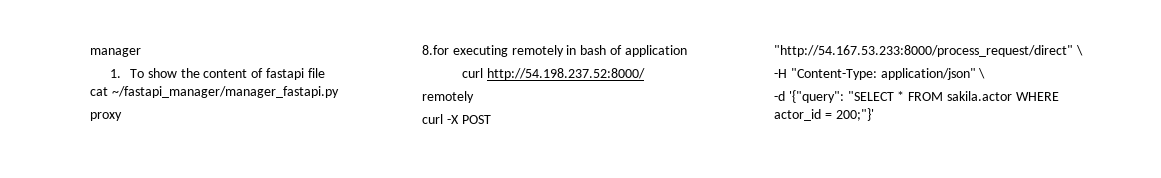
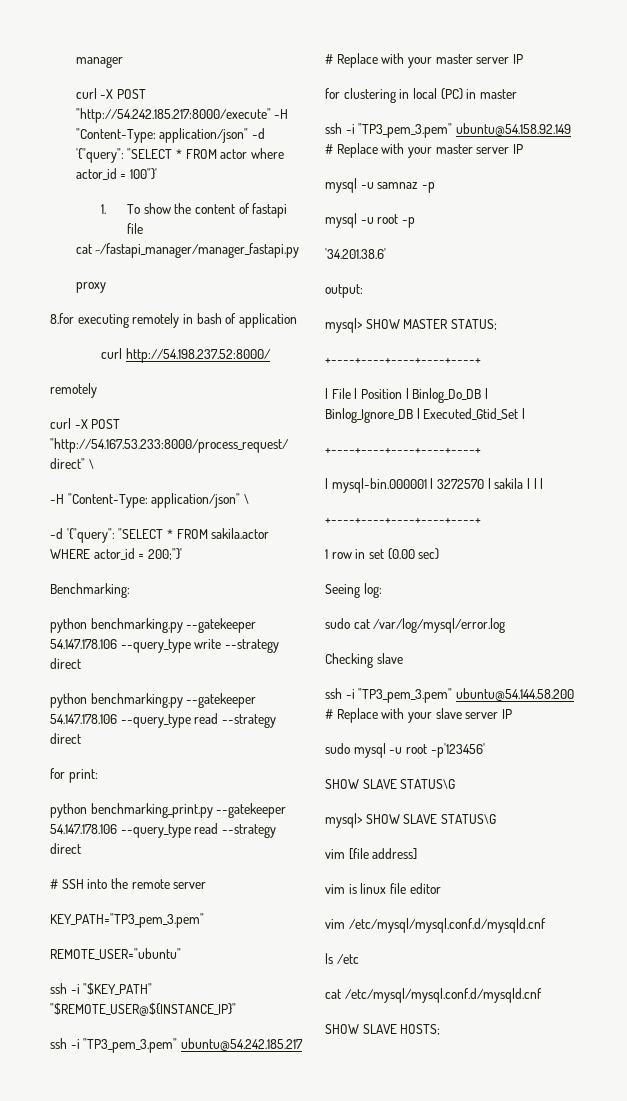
(142, 52) none -> [75,88,147,99] [75,108,289,123] [75,128,266,143] [75,148,284,163] [75,168,158,180] // curl -X POST "http://54.242.185.217:8000/execute" -H "Content-Type: application/json" -d '{"query": "SELECT * FROM actor where actor_id = 100"}'
(874, 114) none -> [50,583,130,598] [50,618,257,633] [50,639,279,653] [50,658,81,669] [50,693,257,708] [50,713,276,728] [50,733,81,744] [50,768,98,783] [50,803,287,818] [50,823,276,838] [50,843,81,854] [50,878,207,889] [50,913,204,928] [50,948,181,960] [50,983,153,995] [50,1003,236,1016] [50,1038,303,1053] [325,53,523,68] [325,88,517,103] [325,123,571,138] [325,143,523,158] [325,178,435,193] [325,213,415,228] [325,248,386,259] [325,284,363,298] [325,318,497,333] [325,358,481,364] [325,388,488,403] [325,408,525,423] [325,448,481,454] [325,478,544,493] [325,518,481,524] [325,548,440,560] [325,583,382,598] [325,618,506,633] [325,653,403,668] [325,688,574,703] [325,708,512,723] [325,743,485,758] [325,779,456,789] [325,813,496,828] [325,848,418,860] [325,883,441,894] [325,918,546,933] [325,953,359,964] [325,988,542,1003] [325,1024,441,1035] // Benchmarking: // python benchmarking.py --gatekeeper 54.147.178.106 --query_type write --strategy direct // python benchmarking.py --gatekeeper 54.147.178.106 --query_type read --strategy direct // for print: // python benchmarking_print.py --gatekeeper 54.147.178.106 --query_type read --strategy direct // # SSH into the remote server // KEY_PATH="TP3_pem_3.pem" // REMOTE_USER="ubuntu" // ssh -i "$KEY_PATH" "$REMOTE_USER@${INSTANCE_IP}" // ssh -i "TP3_pem_3.pem" ubuntu@54.242.185.217 # Replace with your master server IP // for clustering in local (PC) in master // ssh -i "TP3_pem_3.pem" ubuntu@54.158.92.149 # Replace with your master server IP // mysql -u samnaz -p // mysql -u root -p // '34.201.38.6' // output: // mysql> SHOW MASTER STATUS; // +----+----+----+----+----+ // | File | Position | Binlog_Do_DB | Binlog_Ignore_DB | Executed_Gtid_Set | // +----+----+----+----+----+ // | mysql-bin.000001 | 3272570 | sakila | | | // +----+----+----+----+----+ // 1 row in set (0.00 sec) // Seeing log: // sudo cat /var/log/mysql/error.log // Checking slave // ssh -i "TP3_pem_3.pem" ubuntu@54.144.58.200 # Replace with your slave server IP // sudo mysql -u root -p'123456' // SHOW SLAVE STATUS\G // mysql> SHOW SLAVE STATUS\G // vim [file address] // vim is linux file editor // vim /etc/mysql/mysql.conf.d/mysqld.cnf // ls /etc // cat /etc/mysql/mysql.conf.d/mysqld.cnf // SHOW SLAVE HOSTS;

